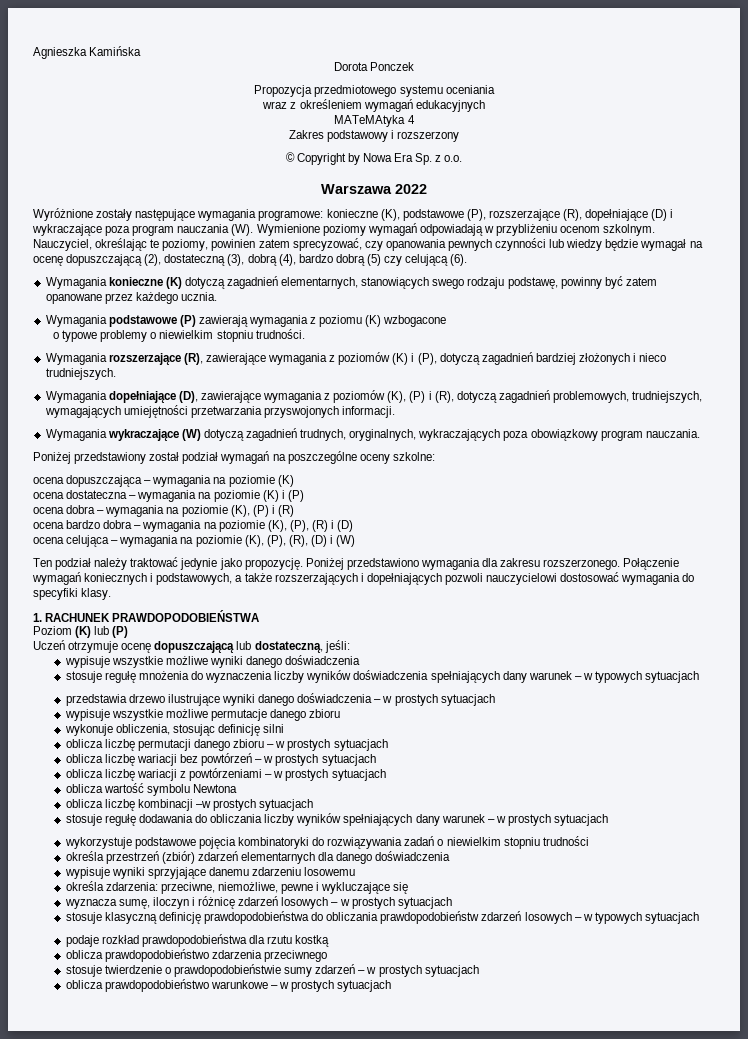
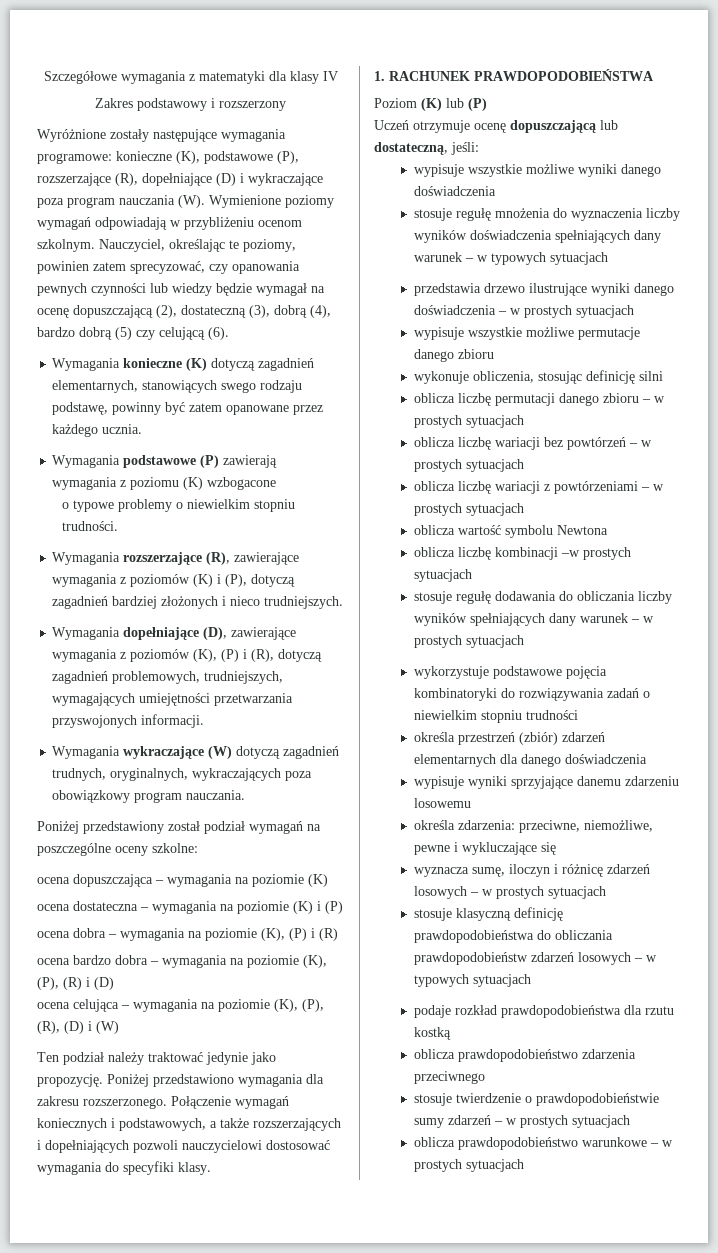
[33,46,142,59] [333,62,415,71] [254,85,495,97] [262,99,485,112] [334,115,415,127] [288,130,460,142] [285,152,463,165] [321,184,427,194] Agnieszka Kamińska // Dorota Ponczek // Propozycja przedmiotowego systemu oceniania // wraz z określeniem wymagań edukacyjnych // MATeMAtyka 4 // Zakres podstawowy i rozszerzony // © Copyright by Nowa Era Sp. z o.o. // Warszawa 2022 -> [43,71,338,84] [95,98,286,111] Szczegółowe wymagania z matematyki dla klasy IV // Zakres podstawowy i rozszerzony

